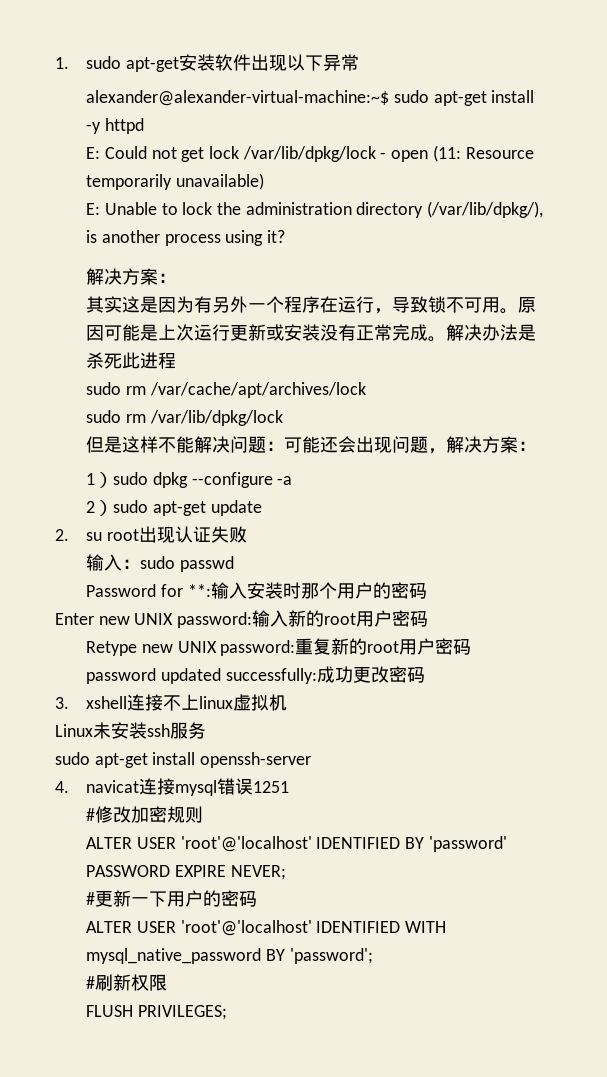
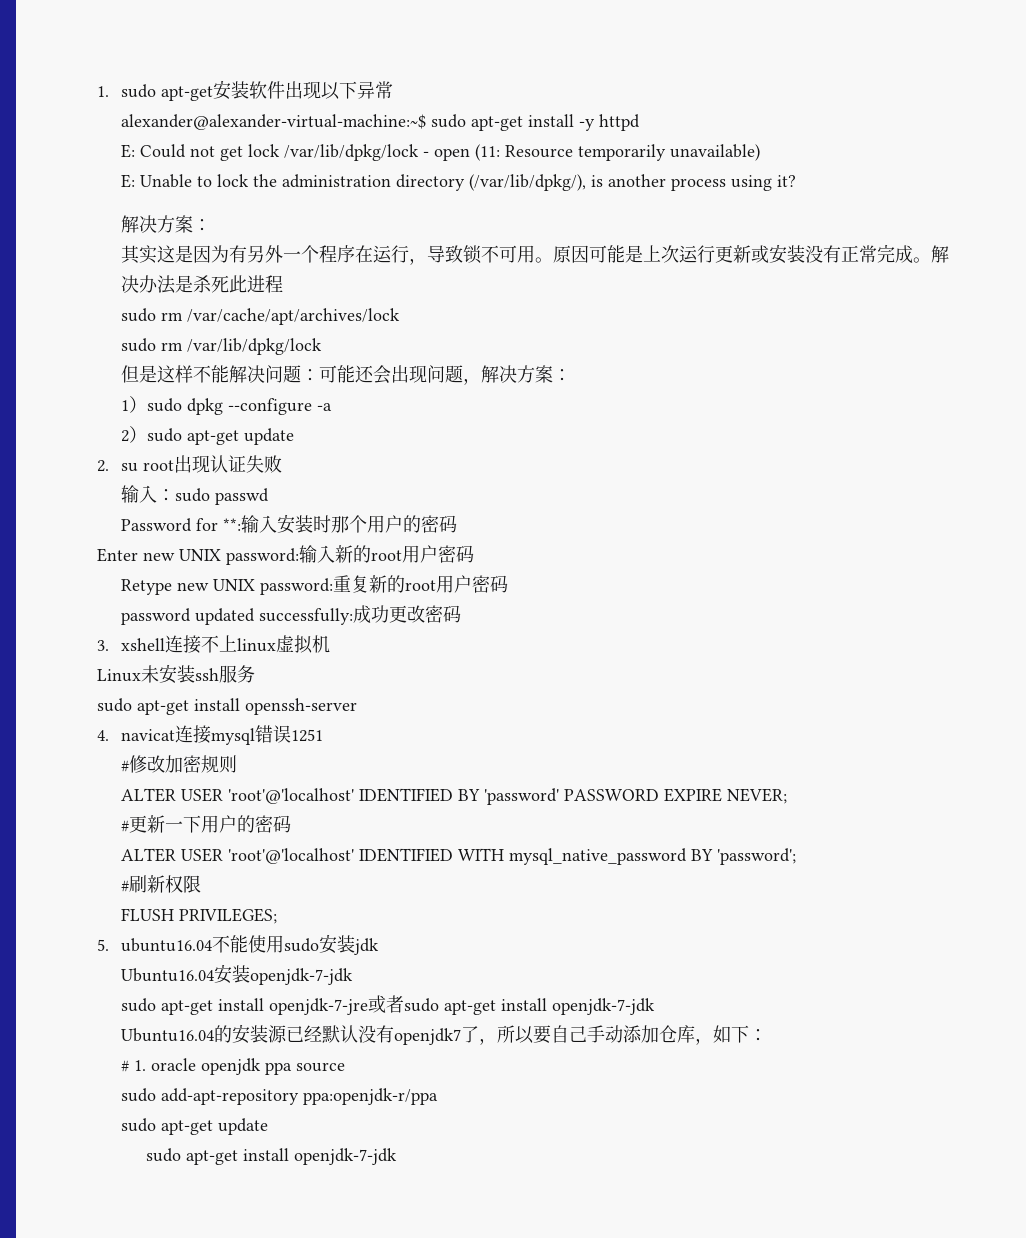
(227, 1012) none -> [97,934,380,955] [121,964,354,985] [121,995,656,1015] [121,1024,768,1045] [121,1058,346,1075] [121,1088,439,1105] [121,1118,269,1135] [145,1148,397,1165] // 5. ubuntu16.04不能使用sudo安装jdk // Ubuntu16.04安装openjdk-7-jdk // sudo apt-get install openjdk-7-jre或者sudo apt-get install openjdk-7-jdk // Ubuntu16.04的安装源已经默认没有openjdk7了，所以要自己手动添加仓库，如下： // # 1. oracle openjdk ppa source // sudo add-apt-repository ppa:openjdk-r/ppa // sudo apt-get update // sudo apt-get install openjdk-7-jdk

